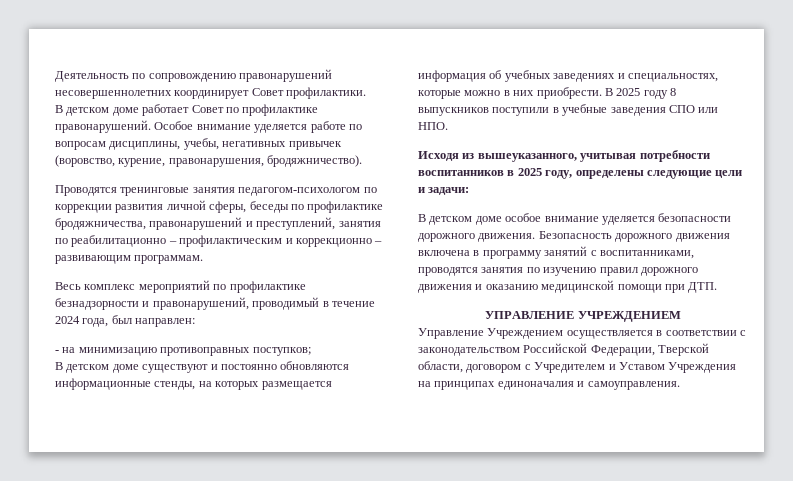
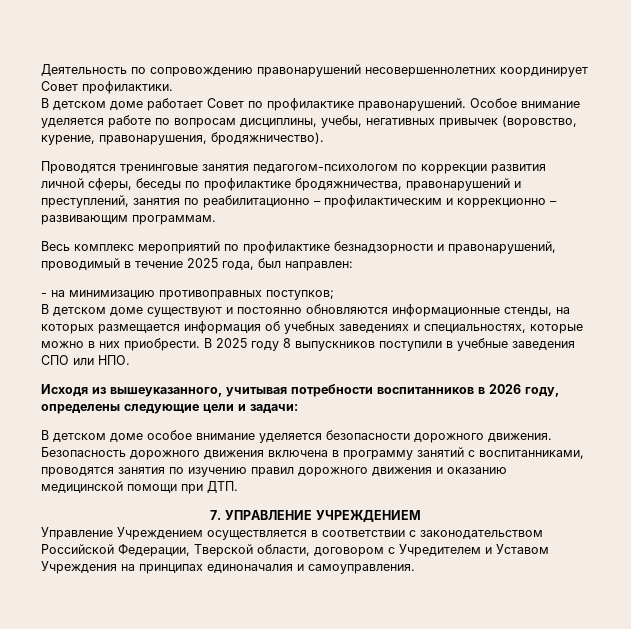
[55,316,80,324] 2024 -> [187,258,218,268] 2025
[517,168,542,176] 2025 -> [489,384,521,394] 2026
(718, 287) none -> [210,510,221,520] 7.

